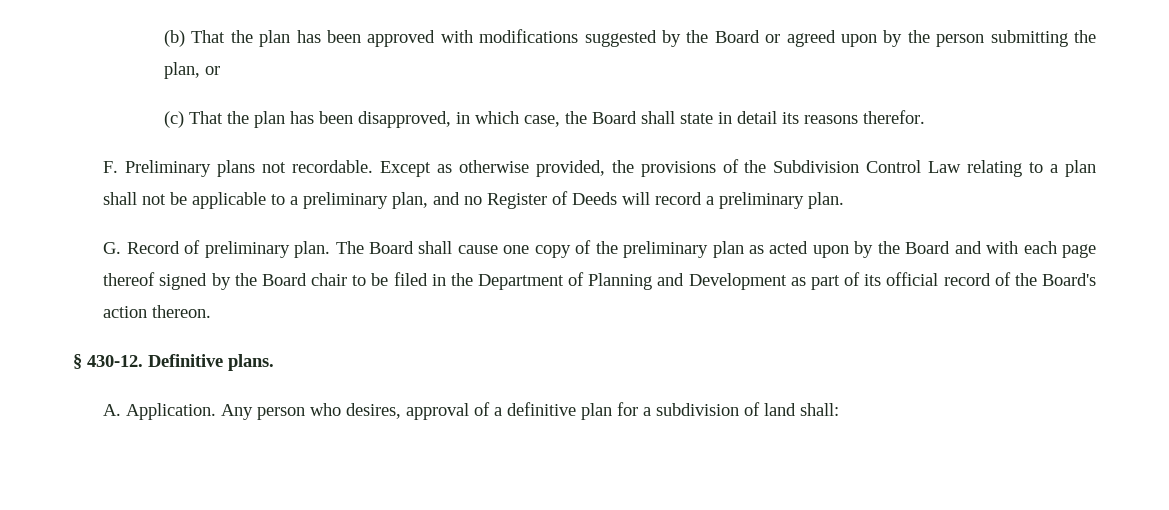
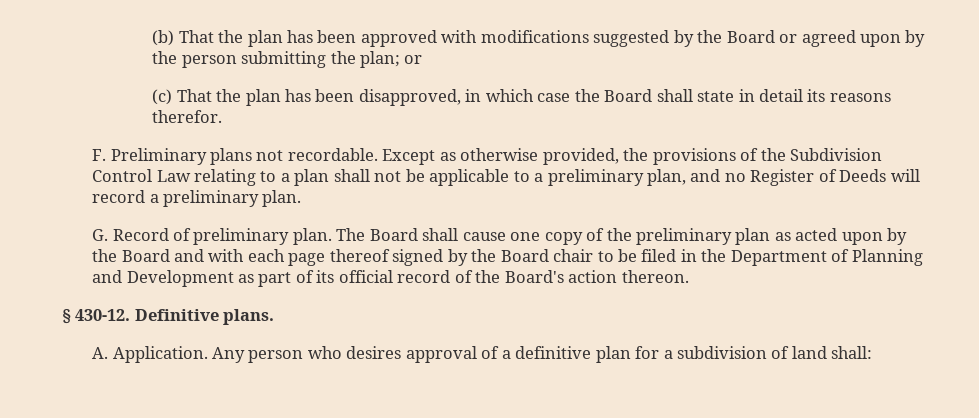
[163,62,200,79] plan, -> [359,51,400,68] plan;
[523,115,560,127] case, -> [537,93,571,102] case
[346,403,402,419] desires, -> [346,346,402,359] desires

